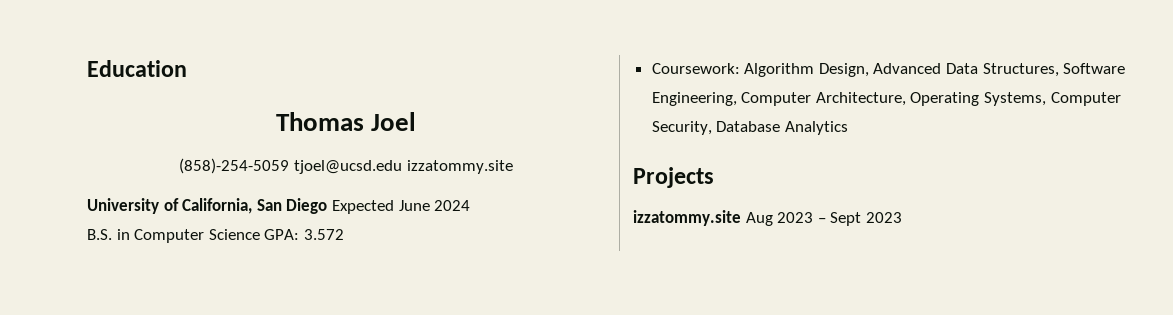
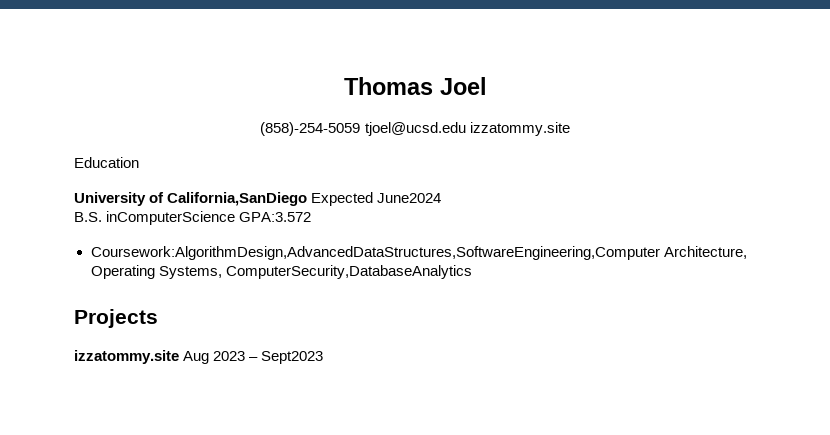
[87,60,187,77] Education // -> (343, 86) none
(513, 167) none -> [74,157,139,168] // Education
[182,198,471,214] [87,229,344,243] [651,63,1126,77] [651,92,1121,106] [651,121,848,135] California, San Diego Expected June 2024 // B.S. in Computer Science GPA: 3.572 // Coursework: Algorithm Design, Advanced Data Structures, Software Engineering, Computer Architecture, Operating Systems, Computer Security, Database Analytics -> [167,192,442,206] [74,211,312,225] [90,246,747,260] [90,265,472,279] California,SanDiego Expected June2024 // B.S. inComputerScience GPA:3.572 // Coursework:AlgorithmDesign,AdvancedDataStructures,SoftwareEngineering,Computer Architecture, Operating Systems, ComputerSecurity,DatabaseAnalytics
[830,212,902,226] Sept 2023 -> [261,351,324,364] Sept2023

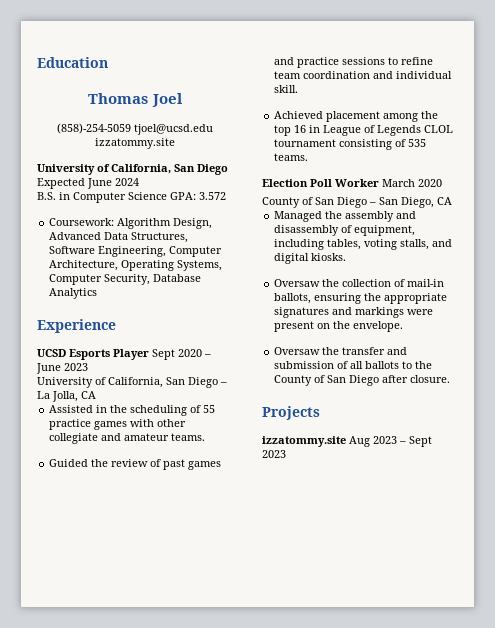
(343, 86) none -> [37,57,108,68] Education //
[74,157,139,168] [74,192,442,206] [74,211,312,225] [90,246,747,260] [90,265,472,279] Education // University of California,SanDiego Expected June2024 // B.S. inComputerScience GPA:3.572 // Coursework:AlgorithmDesign,AdvancedDataStructures,SoftwareEngineering,Computer Architecture, Operating Systems, ComputerSecurity,DatabaseAnalytics -> [37,164,228,175] [37,178,139,189] [37,192,226,203] [49,218,213,229] [49,232,189,243] [49,246,223,257] [49,260,223,271] [49,274,202,285] [49,288,98,299] [37,319,116,333] [37,349,211,360] [36,363,88,374] [37,377,227,388] [37,391,96,402] [49,405,216,416] [49,419,187,430] [49,433,206,444] [49,459,222,470] [274,57,434,68] [274,71,453,79] [274,85,299,93] [274,111,439,122] [274,125,454,136] [274,139,427,150] [274,153,309,161] [262,179,442,187] [262,197,452,208] [274,211,417,222] [274,225,416,236] [274,239,453,250] [274,253,347,264] [274,279,445,287] [274,293,448,304] [274,307,434,318] [274,321,404,332] [274,347,408,355] [274,361,433,369] [274,375,451,386] University of California, San Diego Expected June 2024 // B.S. in Computer Science GPA: 3.572 // Coursework: Algorithm Design, Advanced Data Structures, Software Engineering, Computer Architecture, Operating Systems, Computer Security, Database Analytics // Experience // UCSD Esports Player Sept 2020 – June 2023 // University of California, San Diego – La Jolla, CA // Assisted in the scheduling of 55 practice games with other collegiate and amateur teams. // Guided the review of past games and practice sessions to refine team coordination and individual skill. // Achieved placement among the top 16 in League of Legends CLOL tournament consisting of 535 teams. // Election Poll Worker March 2020 // County of San Diego – San Diego, CA // Managed the assembly and disassembly of equipment, including tables, voting stalls, and digital kiosks. // Oversaw the collection of mail-in ballots, ensuring the appropriate signatures and markings were present on the envelope. // Oversaw the transfer and submission of all ballots to the County of San Diego after closure.
[261,351,324,364] Sept2023 -> [409,436,432,447] [262,450,286,458] Sept 2023

